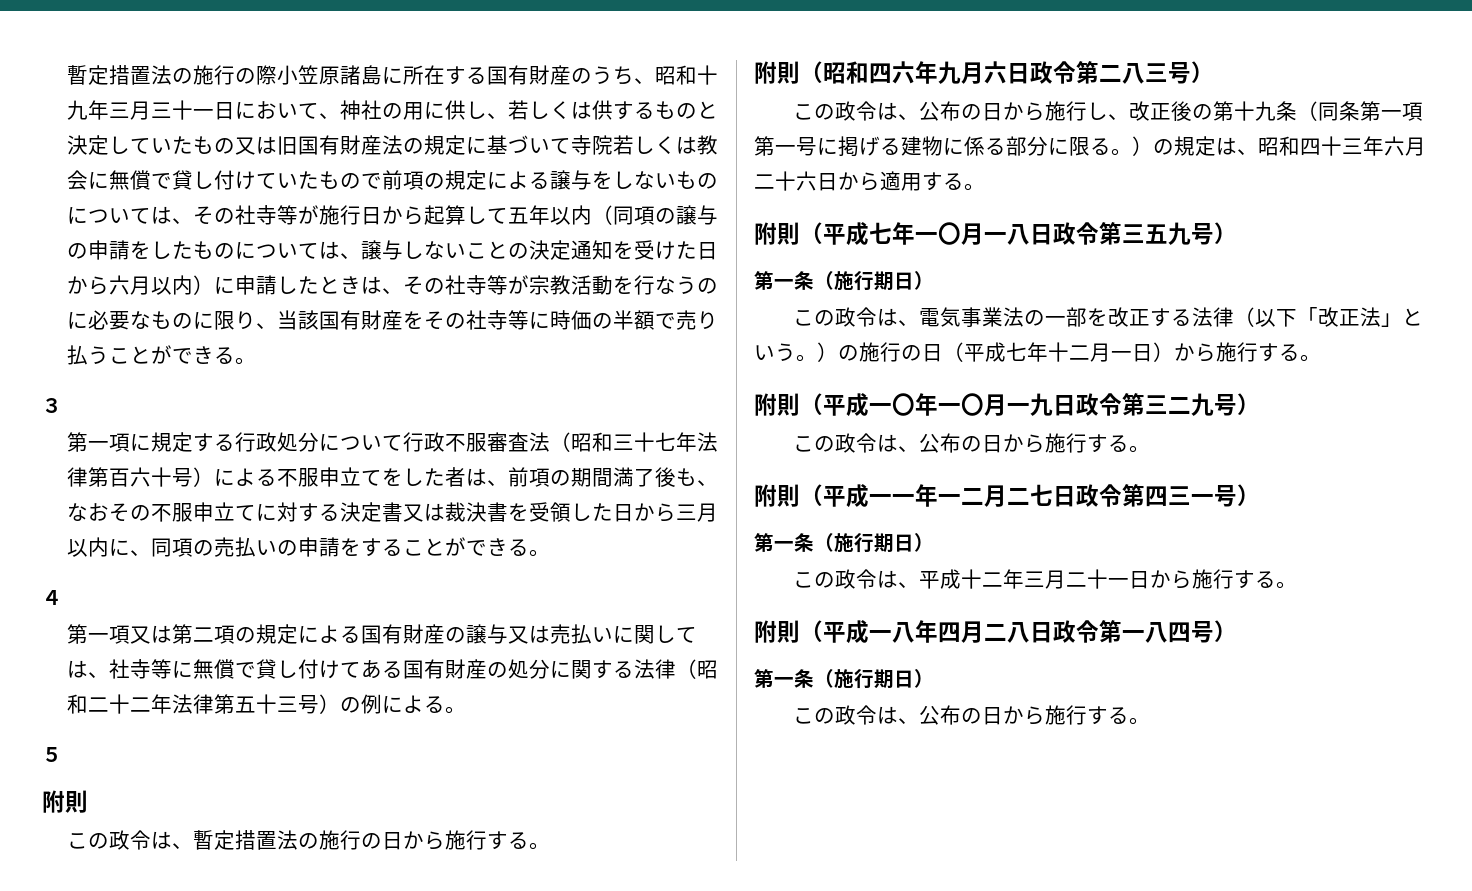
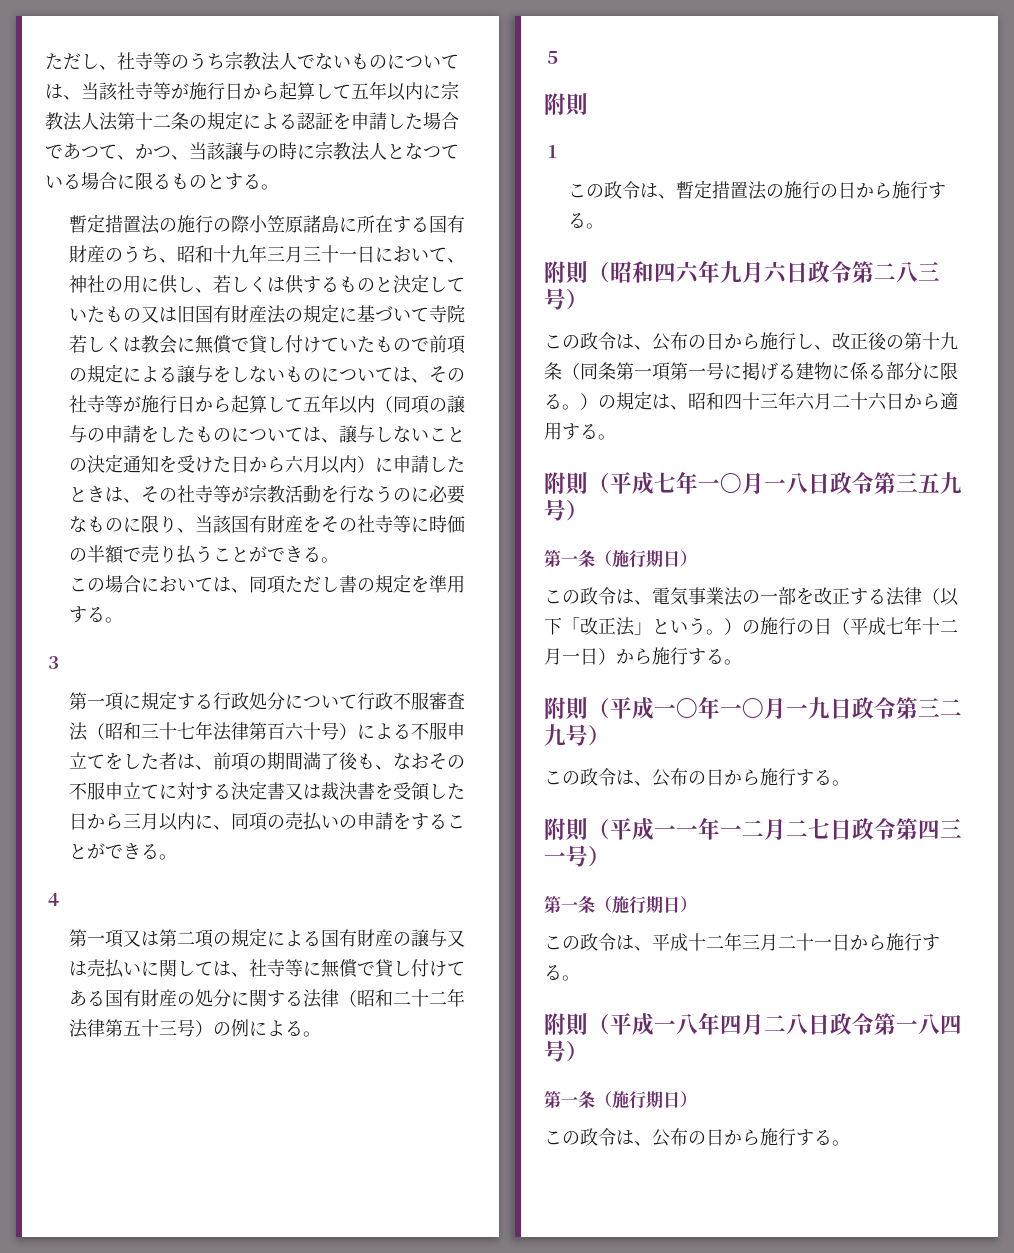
(66, 75) none -> [45,51,459,71] [45,81,459,101] [45,111,459,131] [45,141,459,161] [45,172,279,190] ただし、社寺等のうち宗教法人でないものについては、当該社寺等が施行日から起算して五年以内に宗教法人法第十二条の規定による認証を申請した場合であつて、かつ、当該譲与の時に宗教法人となつている場合に限るものとする。 //
(256, 361) none -> [68,574,465,594] [68,606,123,623] // この場合においては、同項ただし書の規定を準用する。
(88, 801) none -> [544,145,561,158] // １

